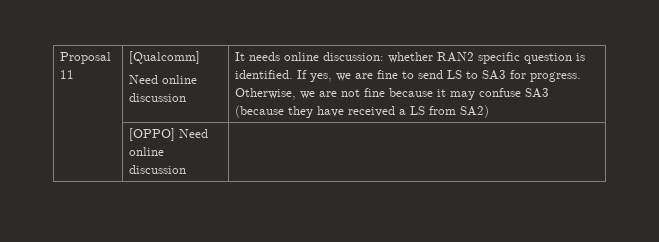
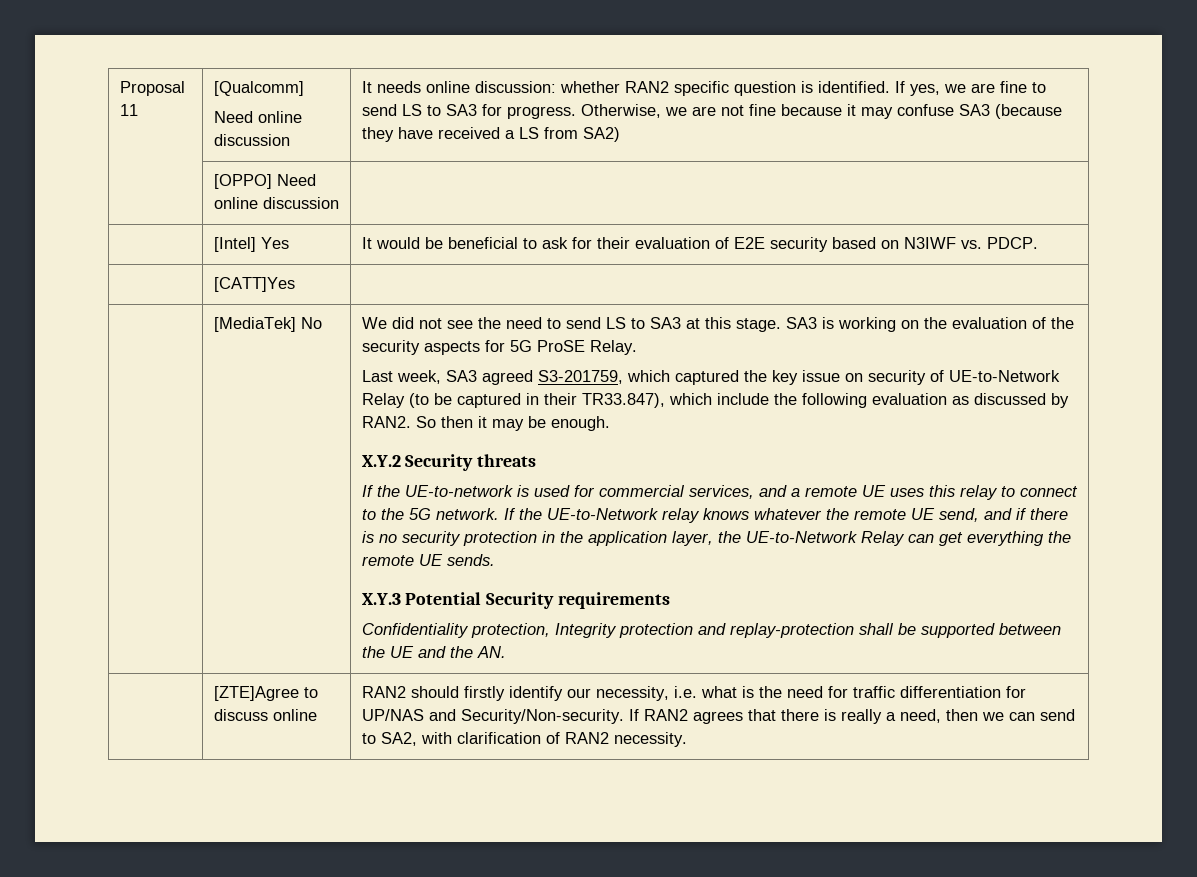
(187, 169) none -> [213,237,289,252] [361,237,1038,252] [213,277,295,292] [213,317,322,332] [361,317,1074,332] [361,340,637,355] [361,370,1060,385] [361,393,1069,408] [361,416,610,431] [361,454,537,471] [361,485,1078,500] [361,508,1068,523] [361,531,1071,546] [361,554,495,566] [361,592,670,609] [361,623,1061,638] [361,646,506,658] [213,686,318,701] [213,709,317,721] [361,686,1026,701] [361,709,1075,724] [361,732,687,747] // | [Intel] Yes | It would be beneficial to ask for their evaluation of E2E security based on N3IWF vs. PDCP. // | [CATT]Yes | // | [MediaTek] No | We did not see the need to send LS to SA3 at this stage. SA3 is working on the evaluation of the security aspects for 5G ProSE Relay. // Last week, SA3 agreed S3-201759, which captured the key issue on security of UE-to-Network Relay (to be captured in their TR33.847), which include the following evaluation as discussed by RAN2. So then it may be enough. // X.Y.2 Security threats // If the UE-to-network is used for commercial services, and a remote UE uses this relay to connect to the 5G network. If the UE-to-Network relay knows whatever the remote UE send, and if there is no security protection in the application layer, the UE-to-Network Relay can get everything the remote UE sends. // X.Y.3 Potential Security requirements // Confidentiality protection, Integrity protection and replay-protection shall be supported between the UE and the AN. // | [ZTE]Agree to discuss online | RAN2 should firstly identify our necessity, i.e. what is the need for traffic differentiation for UP/NAS and Security/Non-security. If RAN2 agrees that there is really a need, then we can send to SA2, with clarification of RAN2 necessity.

